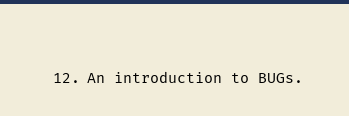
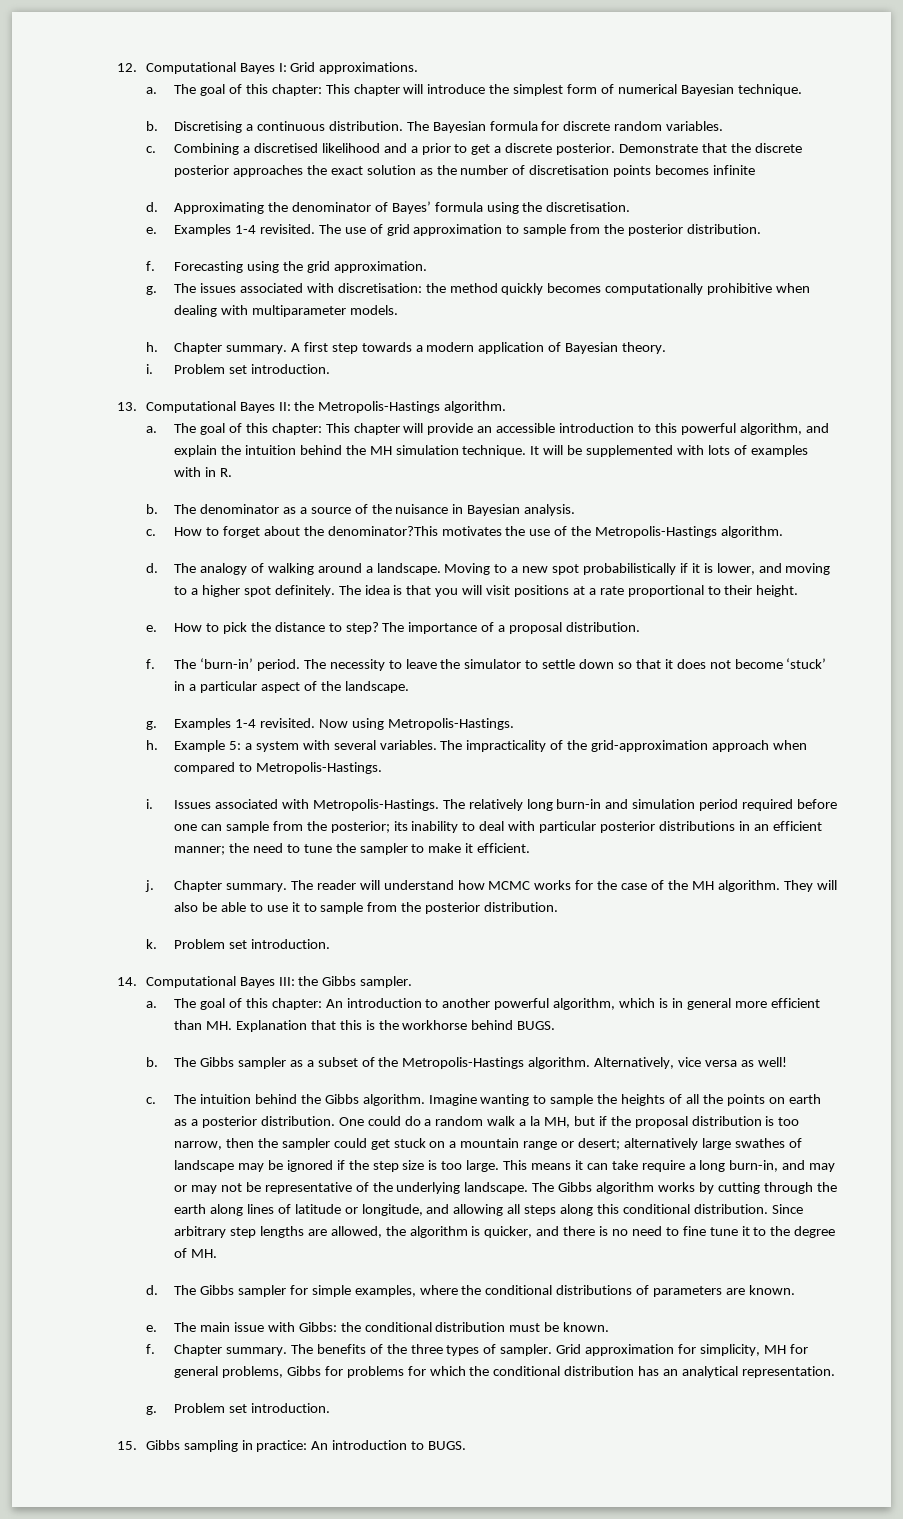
[86,71,303,83] An introduction to BUGs. -> [145,62,419,74] [145,84,802,96] [145,121,724,133] [145,143,802,155] [174,165,755,177] [145,201,631,214] [145,224,761,236] [145,261,427,273] [145,283,811,295] [174,305,398,317] [145,342,667,354] [145,364,330,374] [117,401,507,413] [145,423,829,435] [174,445,808,457] [174,467,232,477] [145,504,576,516] [145,526,783,538] [145,563,831,575] [174,585,799,597] [145,622,640,634] [145,658,827,671] [174,681,409,693] [145,718,514,730] [145,740,807,752] [174,762,382,774] [145,799,837,811] [174,821,822,833] [174,843,531,855] [144,880,837,892] [174,902,559,914] [145,939,330,949] [117,976,413,988] [145,998,820,1010] [174,1020,556,1032] [145,1057,787,1069] [145,1094,821,1106] [174,1116,800,1128] [174,1138,802,1150] [174,1160,836,1172] [174,1182,837,1194] [174,1204,803,1216] [174,1226,836,1238] [174,1248,217,1258] [145,1285,795,1297] [145,1322,610,1332] [145,1344,808,1356] [174,1366,835,1378] [145,1403,330,1415] [117,1440,467,1452] Computational Bayes I: Grid approximations. // a. The goal of this chapter: This chapter will introduce the simplest form of numerical Bayesian technique. // b. Discretising a continuous distribution. The Bayesian formula for discrete random variables. // c. Combining a discretised likelihood and a prior to get a discrete posterior. Demonstrate that the discrete posterior approaches the exact solution as the number of discretisation points becomes infinite // d. Approximating the denominator of Bayes’ formula using the discretisation. // e. Examples 1-4 revisited. The use of grid approximation to sample from the posterior distribution. // f. Forecasting using the grid approximation. // g. The issues associated with discretisation: the method quickly becomes computationally prohibitive when dealing with multiparameter models. // h. Chapter summary. A first step towards a modern application of Bayesian theory. // i. Problem set introduction. // 13. Computational Bayes II: the Metropolis-Hastings algorithm. // a. The goal of this chapter: This chapter will provide an accessible introduction to this powerful algorithm, and explain the intuition behind the MH simulation technique. It will be supplemented with lots of examples with in R. // b. The denominator as a source of the nuisance in Bayesian analysis. // c. How to forget about the denominator?This motivates the use of the Metropolis-Hastings algorithm. // d. The analogy of walking around a landscape. Moving to a new spot probabilistically if it is lower, and moving to a higher spot definitely. The idea is that you will visit positions at a rate proportional to their height. // e. How to pick the distance to step? The importance of a proposal distribution. // f. The ‘burn-in’ period. The necessity to leave the simulator to settle down so that it does not become ‘stuck’ in a particular aspect of the landscape. // g. Examples 1-4 revisited. Now using Metropolis-Hastings. // h. Example 5: a system with several variables. The impracticality of the grid-approximation approach when compared to Metropolis-Hastings. // i. Issues associated with Metropolis-Hastings. The relatively long burn-in and simulation period required before one can sample from the posterior; its inability to deal with particular posterior distributions in an efficient manner; the need to tune the sampler to make it efficient. // j. Chapter summary. The reader will understand how MCMC works for the case of the MH algorithm. They will also be able to use it to sample from the posterior distribution. // k. Problem set introduction. // 14. Computational Bayes III: the Gibbs sampler. // a. The goal of this chapter: An introduction to another powerful algorithm, which is in general more efficient than MH. Explanation that this is the workhorse behind BUGS. // b. The Gibbs sampler as a subset of the Metropolis-Hastings algorithm. Alternatively, vice versa as well! // c. The intuition behind the Gibbs algorithm. Imagine wanting to sample the heights of all the points on earth as a posterior distribution. One could do a random walk a la MH, but if the proposal distribution is too narrow, then the sampler could get stuck on a mountain range or desert; alternatively large swathes of landscape may be ignored if the step size is too large. This means it can take require a long burn-in, and may or may not be representative of the underlying landscape. The Gibbs algorithm works by cutting through the earth along lines of latitude or longitude, and allowing all steps along this conditional distribution. Since arbitrary step lengths are allowed, the algorithm is quicker, and there is no need to fine tune it to the degree of MH. // d. The Gibbs sampler for simple examples, where the conditional distributions of parameters are known. // e. The main issue with Gibbs: the conditional distribution must be known. // f. Chapter summary. The benefits of the three types of sampler. Grid approximation for simplicity, MH for general problems, Gibbs for problems for which the conditional distribution has an analytical representation. // g. Problem set introduction. // 15. Gibbs sampling in practice: An introduction to BUGS.

